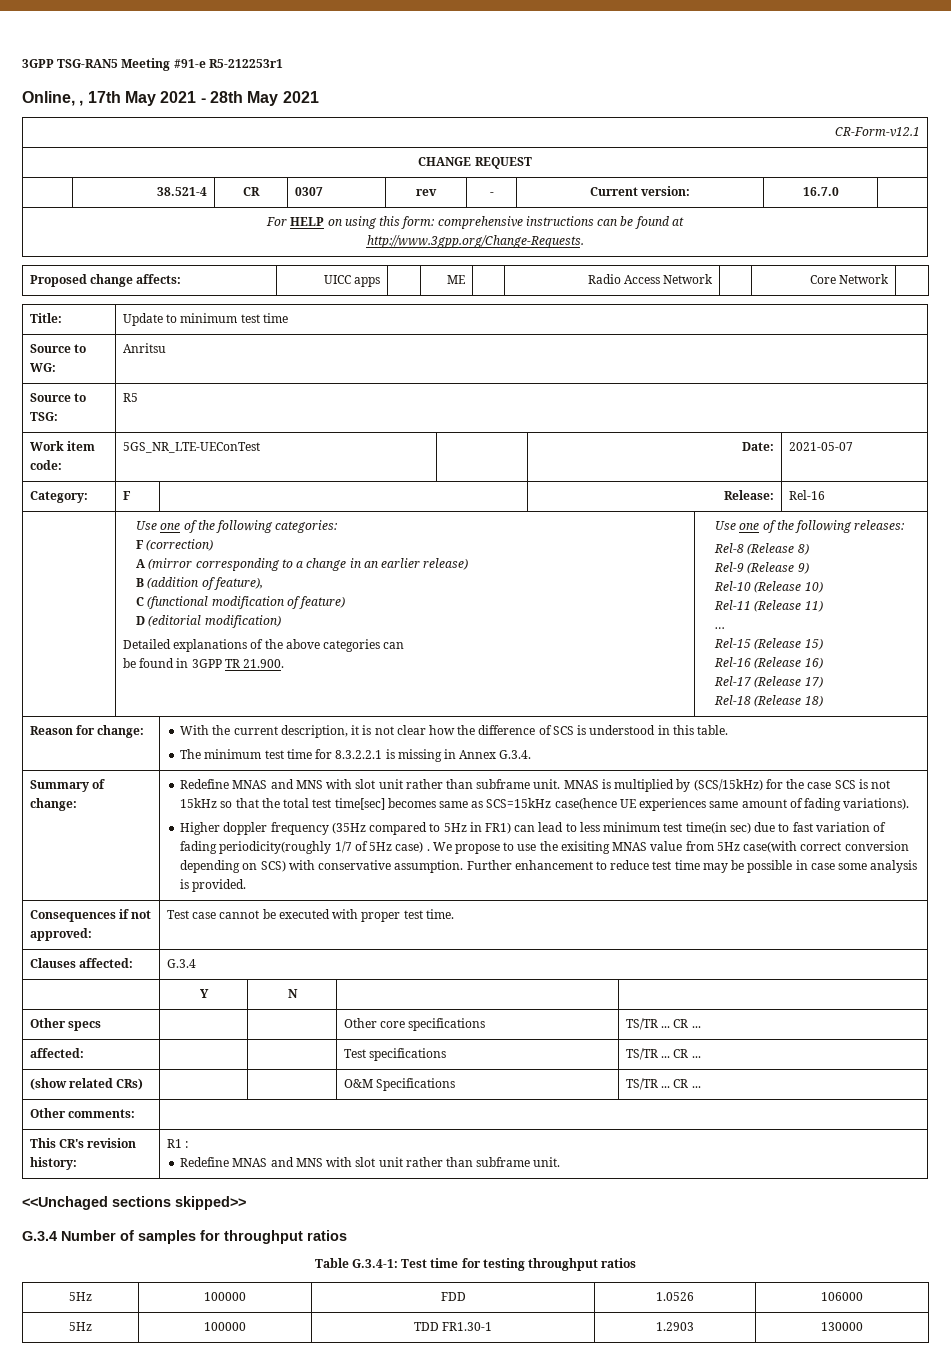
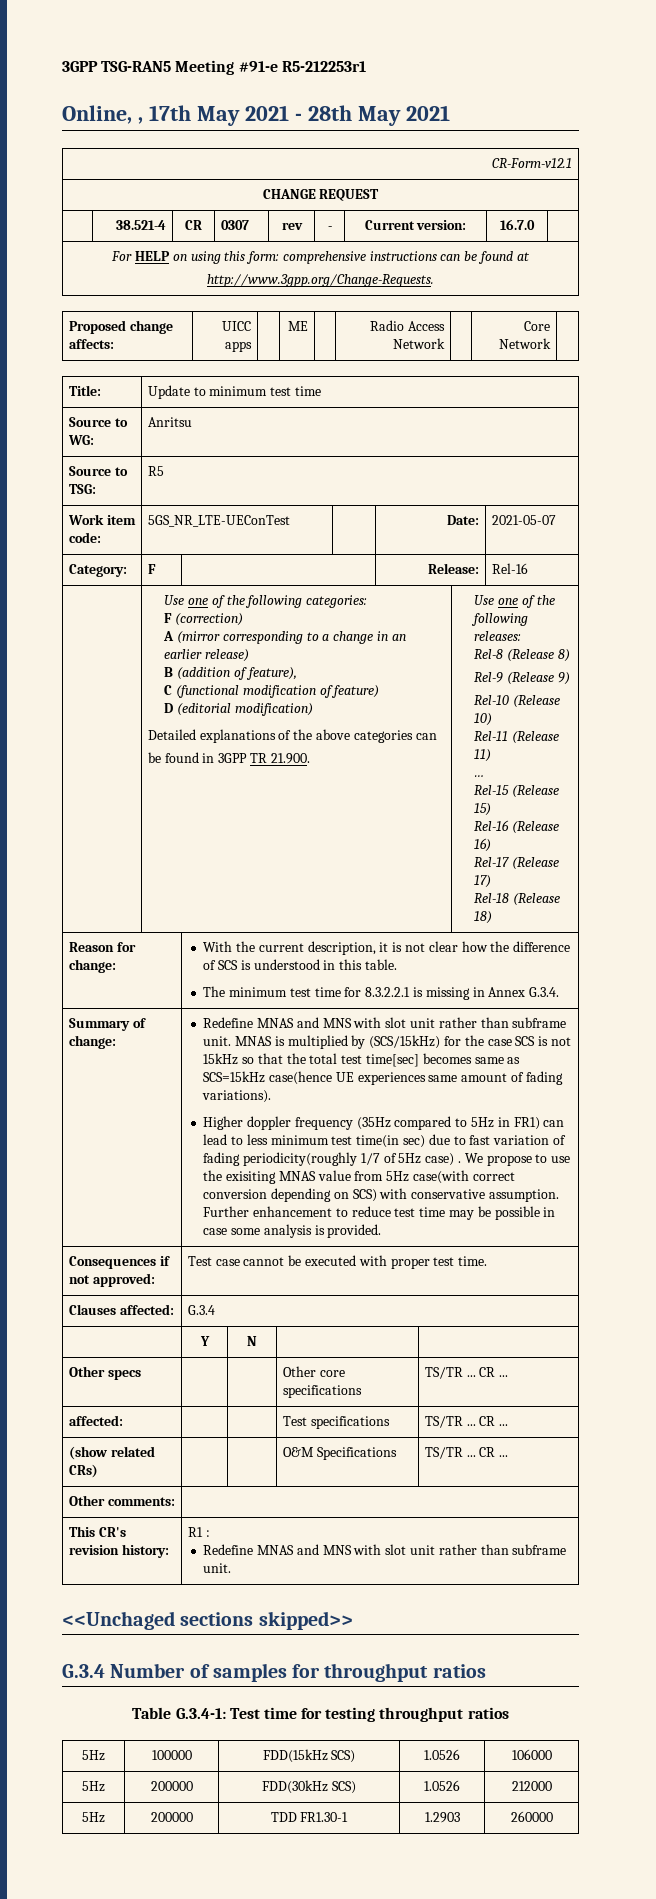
[440,1292,466,1301] FDD -> [262,1749,356,1763] FDD(15kHz SCS)
[204,1322,246,1331] 100000 -> [150,1781,193,1791] [262,1780,356,1794] [424,1780,460,1791] [511,1781,552,1791] [82,1812,105,1823] [150,1812,193,1822] 200000 | FDD(30kHz SCS) | 1.0526 | 212000 // 5Hz | 200000
[821,1322,863,1331] 130000 -> [510,1811,553,1822] 260000

